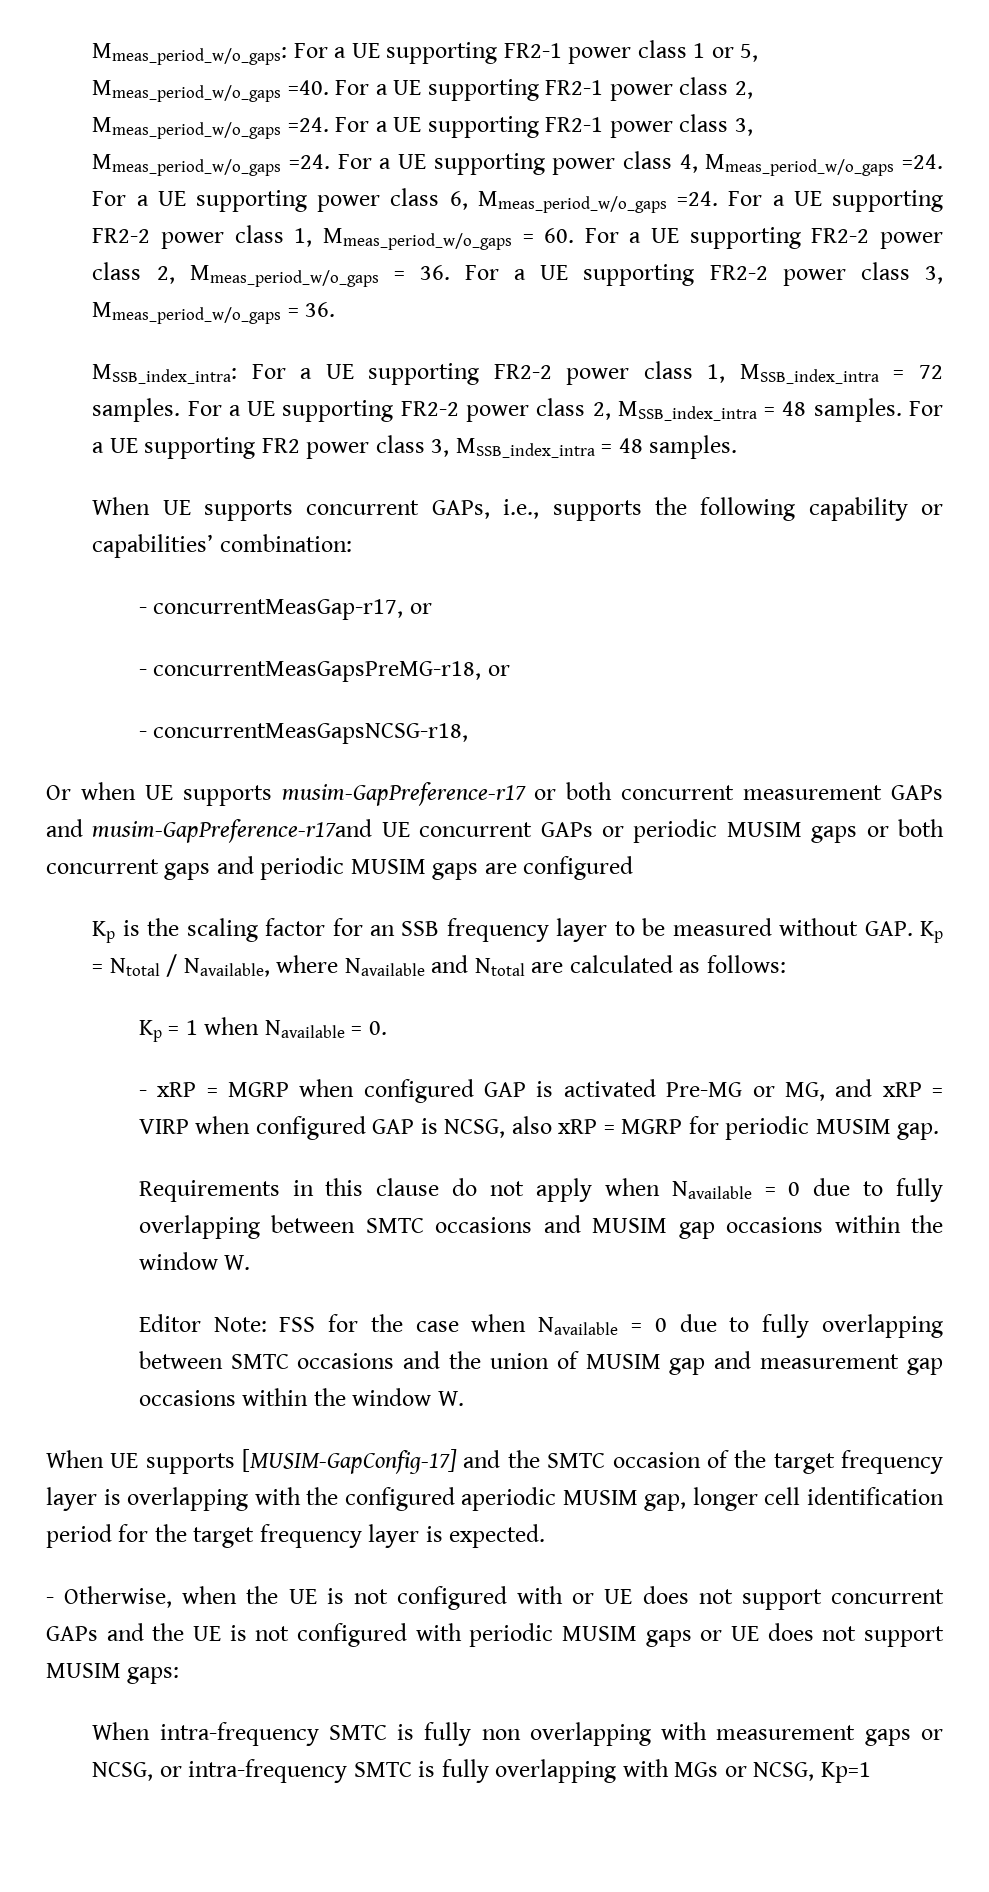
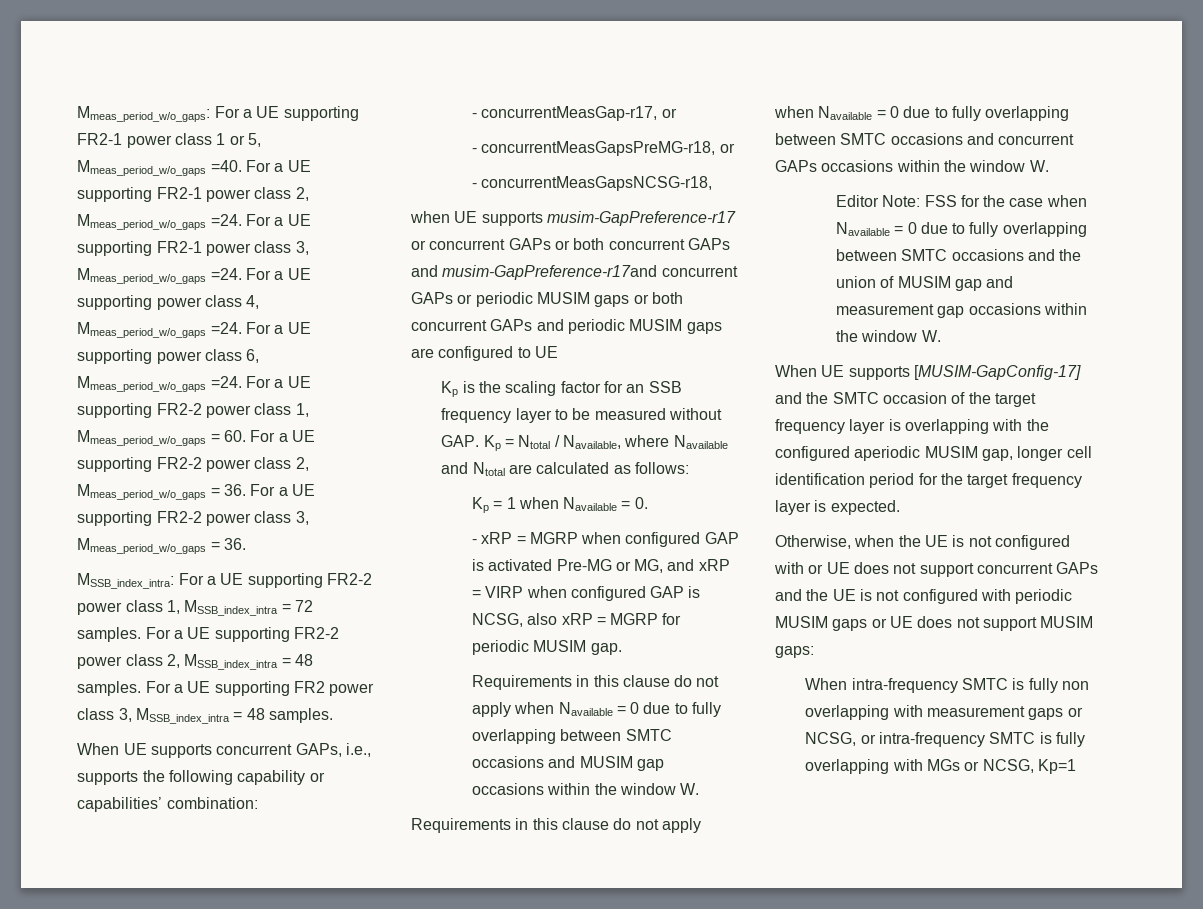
[46,785,71,800] Or -> (713, 183) none
[566,782,883,800] both concurrent measurement -> [429,238,685,250] concurrent GAPs or both concurrent
[381,822,410,837] UE -> (658, 272) none
[164,863,211,880] gaps -> [490,319,533,331] GAPs
(634, 868) none -> [517,346,558,358] to UE
(251, 1262) none -> [411,818,701,833] [774,106,1070,121] [775,133,1075,145] [775,160,1049,172] // Requirements in this clause do not apply when Navailable = 0 due to fully overlapping between SMTC occasions and concurrent GAPs occasions within the window W.
[46,1597,54,1604] - -> (900, 507) none

